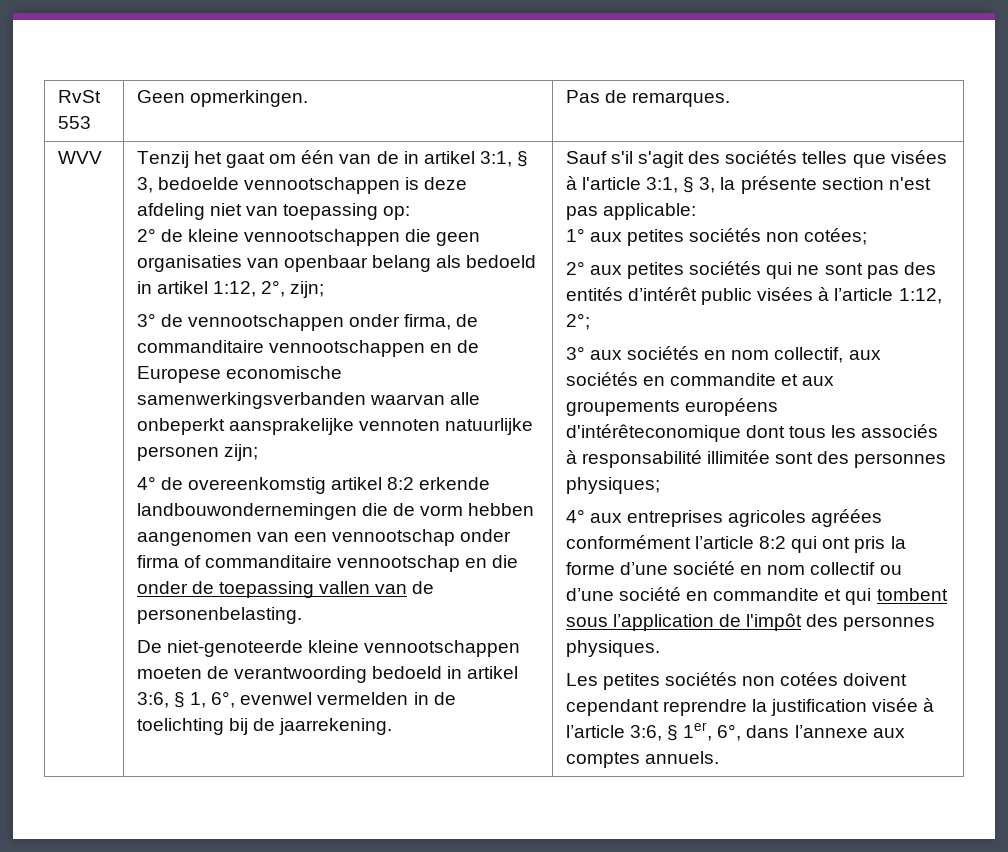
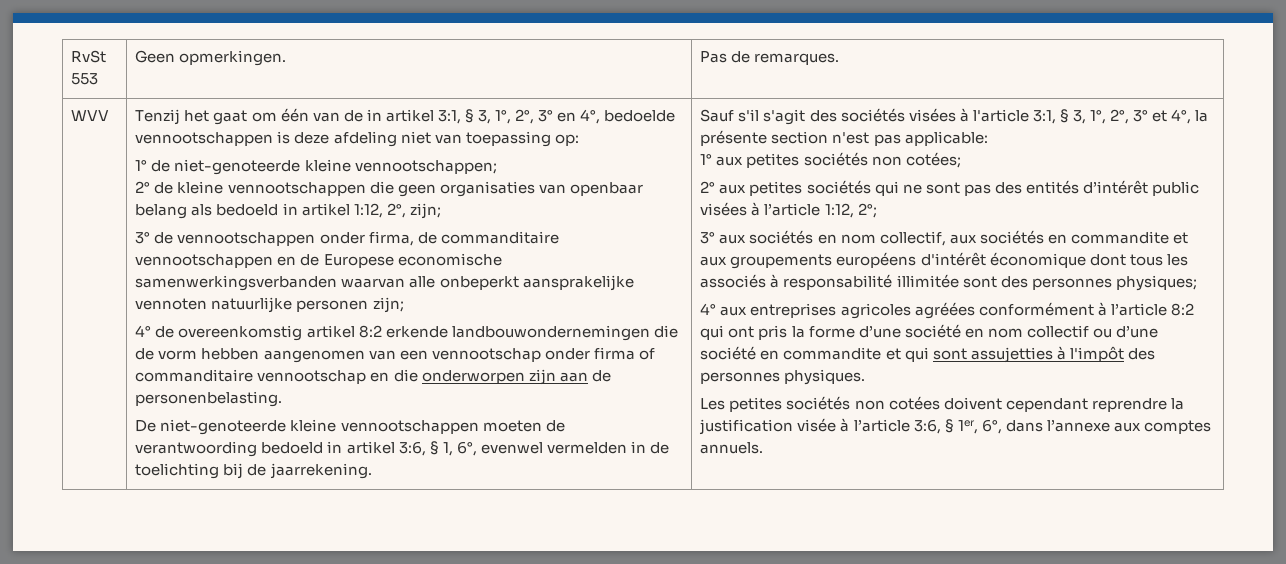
(153, 185) none -> [494,109,601,124] 1°, 2°, 3° en 4°,
(411, 213) none -> [135,159,497,175] // 1° de niet-genoteerde kleine vennootschappen;
[136,581,408,598] onder de toepassing vallen van -> [421,369,588,385] onderworpen zijn aan
[802,151,886,168] telles que -> (905, 115) none
(716, 185) none -> [1089,109,1192,124] 1°, 2°, 3° et 4°,
[565,424,741,442] d'intérêteconomique -> [920,252,1086,268] d'intérêt économique
(691, 542) none -> [1097,302,1107,316] à
[876,588,948,601] [565,614,742,631] tombent sous l’application de -> [932,346,1066,363] sont assujetties à

